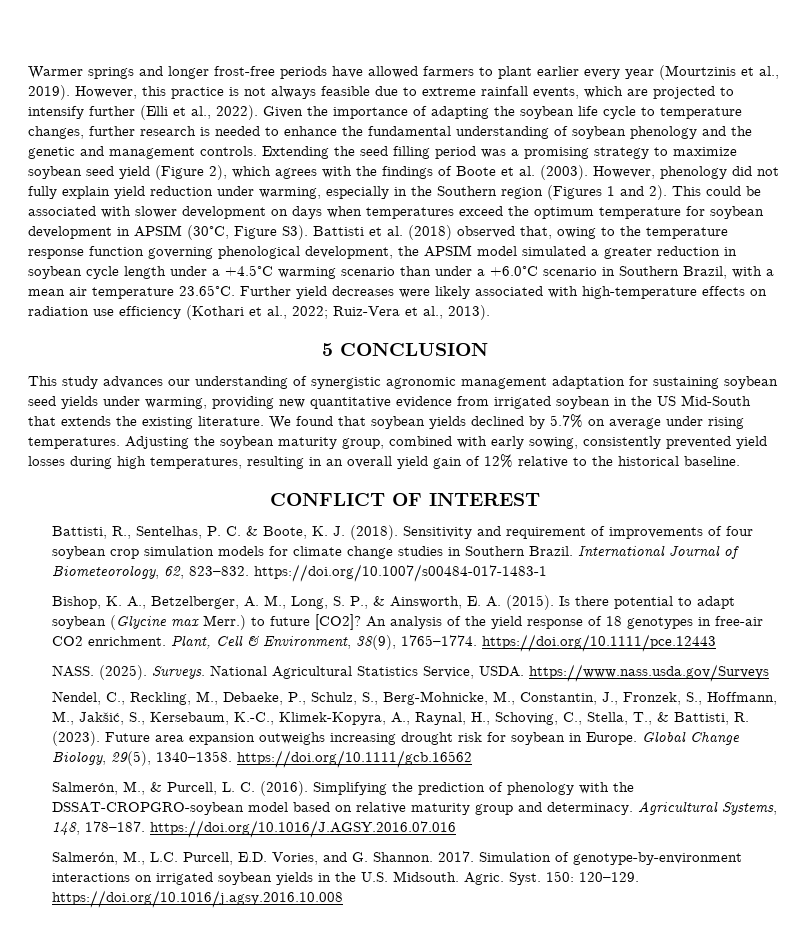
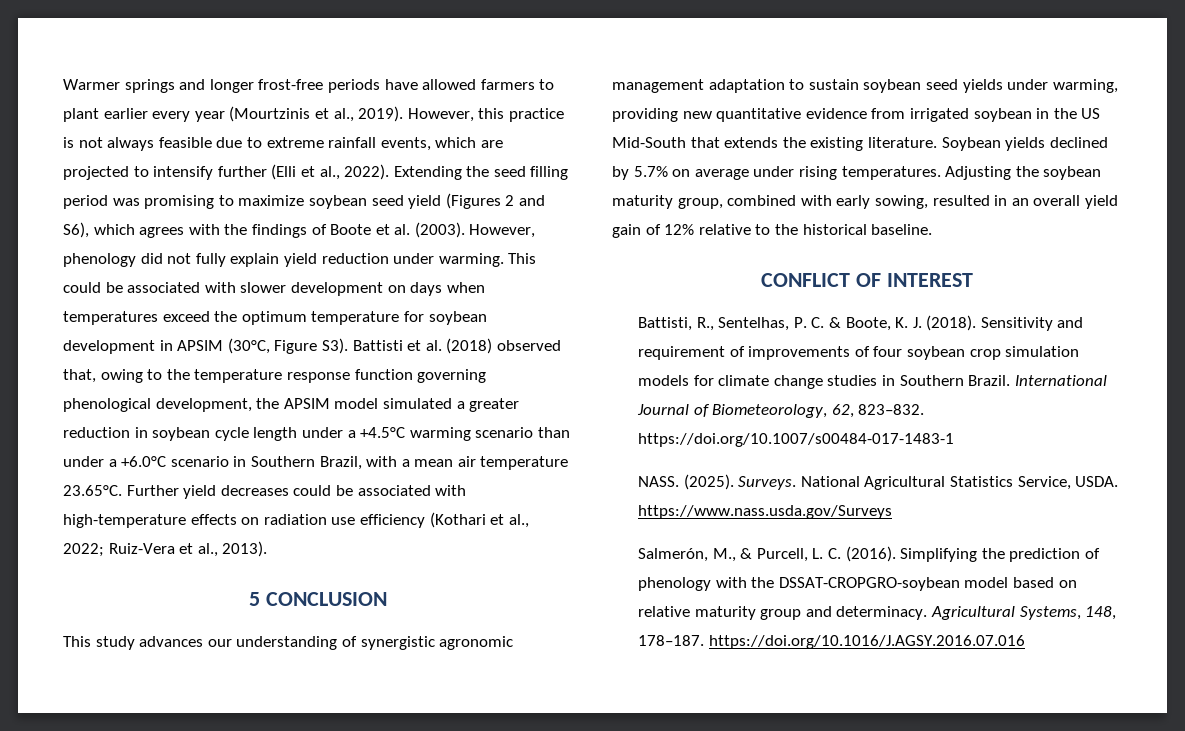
[263,106,742,119] [28,126,752,139] [28,146,257,159] Given the importance of adapting the soybean life cycle to temperature changes, further research is needed to enhance the fundamental understanding of soybean phenology and the genetic and management controls. -> (390, 172) none
[511,147,649,159] a promising strategy -> [144,195,215,209] promising
[155,165,227,180] (Figure 2), -> [445,193,545,209] [63,222,89,238] (Figures 2 and S6),
[259,185,667,200] warming, especially in the Southern region (Figures 1 and 2). -> [438,253,504,267] warming.
[399,286,470,299] were likely -> [293,485,353,496] could be
[629,376,719,389] for sustaining -> [789,79,859,90] to sustain
[269,416,425,429] We found that soybean -> [941,137,1001,151] Soybean
[583,436,767,449] [28,456,304,469] consistently prevented yield losses during high temperatures, resulting -> [932,195,990,206] resulted
[51,595,735,610] [51,614,763,630] [51,634,716,652] // Bishop, K. A., Betzelberger, A. M., Long, S. P., & Ainsworth, E. A. (2015). Is there potential to adapt soybean (Glycine max Merr.) to future [CO2]? An analysis of the yield response of 18 genotypes in free-air CO2 enrichment. Plant, Cell & Environment, 38(9), 1765–1774. https://doi.org/10.1111/pce.12443 -> (955, 440) none
[51,691,777,705] [51,711,749,725] [51,731,740,746] [51,750,472,768] // Nendel, C., Reckling, M., Debaeke, P., Schulz, S., Berg-Mohnicke, M., Constantin, J., Fronzek, S., Hoffmann, M., Jakšić, S., Kersebaum, K.-C., Klimek-Kopyra, A., Raynal, H., Schoving, C., Stella, T., & Battisti, R. (2023). Future area expansion outweighs increasing drought risk for soybean in Europe. Global Change Biology, 29(5), 1340–1358. https://doi.org/10.1111/gcb.16562 -> (893, 512) none
[51,851,742,865] [51,871,639,885] [51,890,343,908] // Salmerόn, M., L.C. Purcell, E.D. Vories, and G. Shannon. 2017. Simulation of genotype-by-environment interactions on irrigated soybean yields in the U.S. Midsouth. Agric. Syst. 150: 120–129. https://doi.org/10.1016/j.agsy.2016.10.008 -> (1025, 642) none

